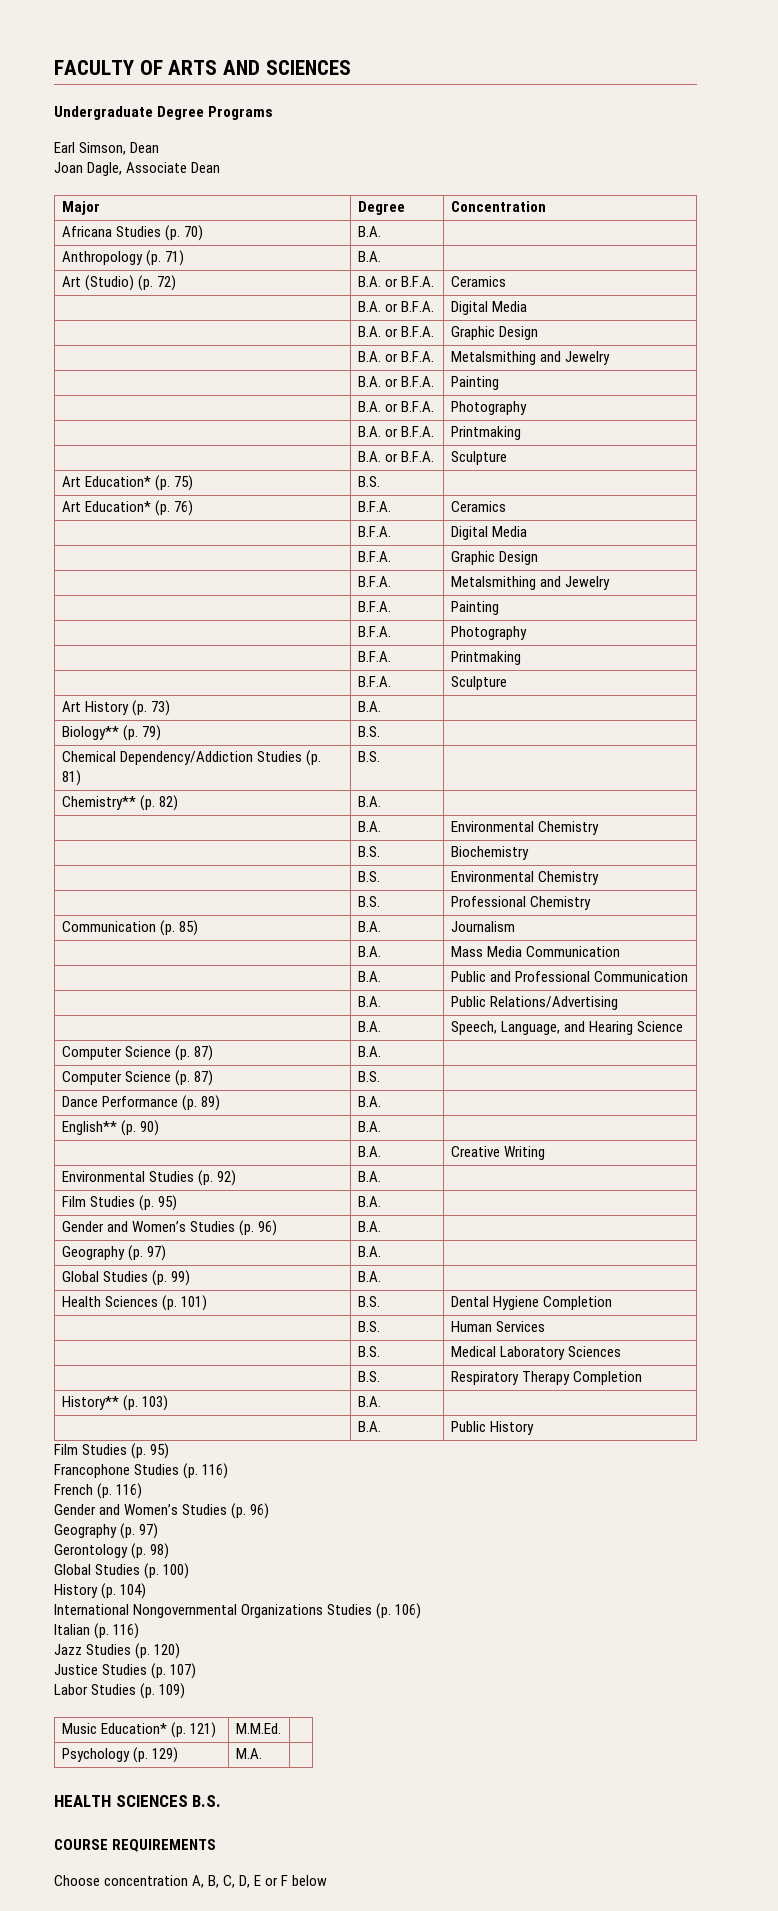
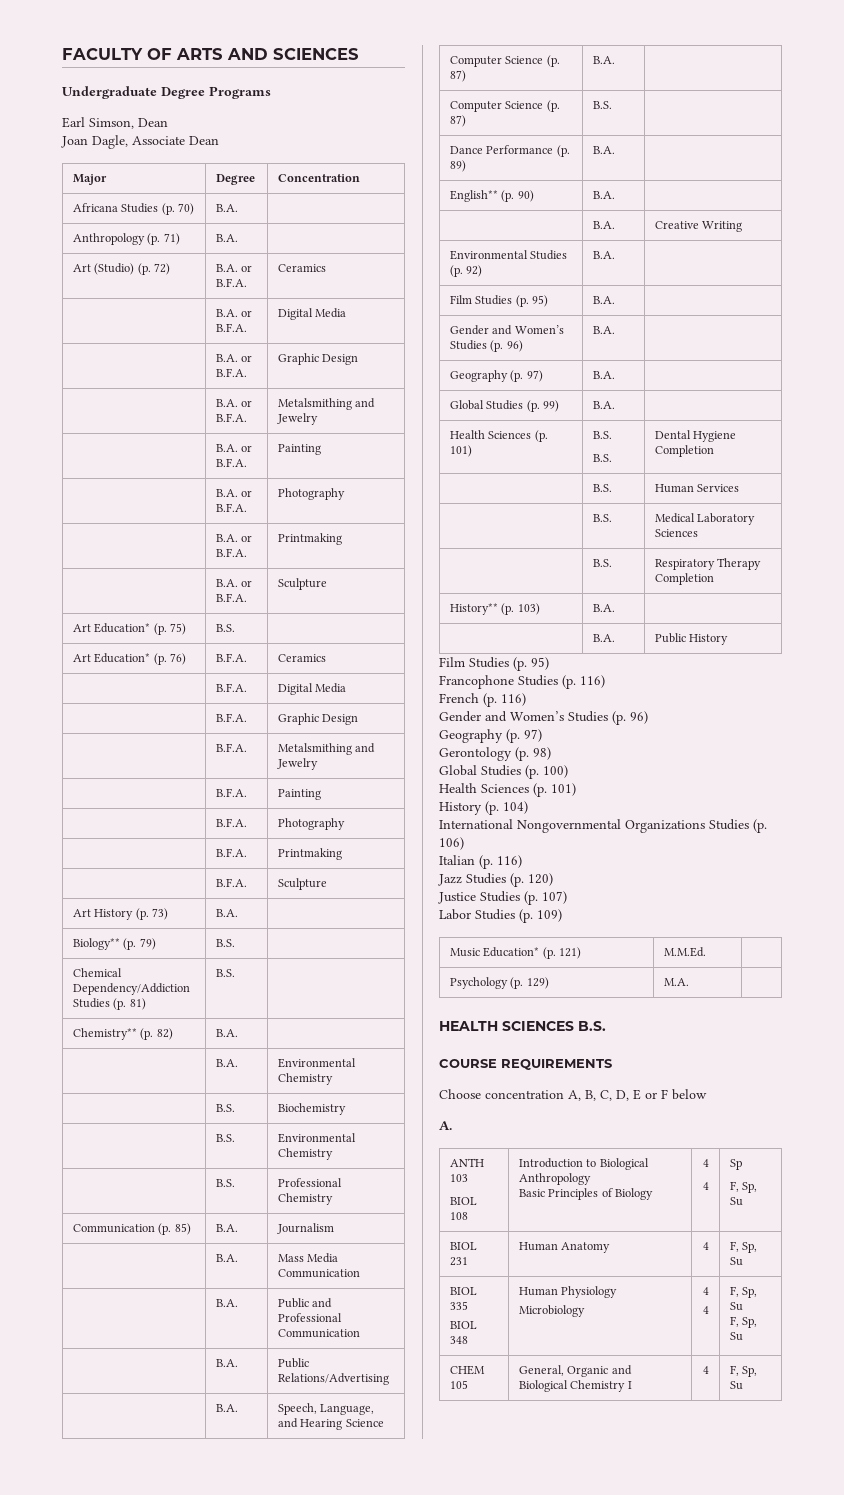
(380, 1301) none -> [592,454,612,462] // B.S.
(190, 1571) none -> [439,783,576,797] // Health Sciences (p. 101)
(328, 1880) none -> [439,1121,452,1130] [449,1158,484,1167] [449,1174,468,1182] [449,1197,477,1205] [449,1212,468,1220] [518,1158,649,1170] [518,1173,591,1185] [518,1188,654,1200] [702,1159,709,1167] [702,1182,709,1190] [729,1159,742,1170] [729,1181,758,1193] [729,1197,743,1206] [449,1242,477,1250] [449,1257,468,1266] [518,1242,611,1253] [703,1242,710,1250] [729,1241,758,1253] [729,1257,743,1266] [449,1287,477,1295] [449,1301,468,1310] [449,1321,477,1329] [449,1336,468,1344] [518,1286,618,1298] [518,1305,585,1317] [703,1287,710,1295] [703,1306,710,1314] [729,1286,758,1298] [729,1302,743,1311] [729,1316,758,1328] [729,1332,743,1341] [449,1365,485,1375] [449,1380,468,1389] [518,1365,632,1377] [518,1380,632,1392] [703,1366,710,1374] [729,1365,758,1377] [729,1381,743,1390] // A. // ANTH 103 // BIOL 108 | Introduction to Biological Anthropology // Basic Principles of Biology | 4 // 4 | Sp // F, Sp, Su // BIOL 231 | Human Anatomy | 4 | F, Sp, Su // BIOL 335 // BIOL 348 | Human Physiology // Microbiology | 4 // 4 | F, Sp, Su // F, Sp, Su // CHEM 105 | General, Organic and Biological Chemistry I | 4 | F, Sp, Su

